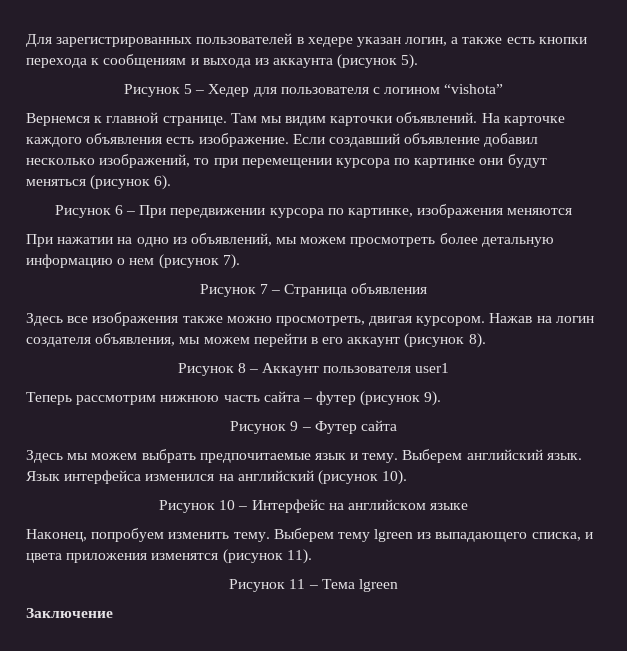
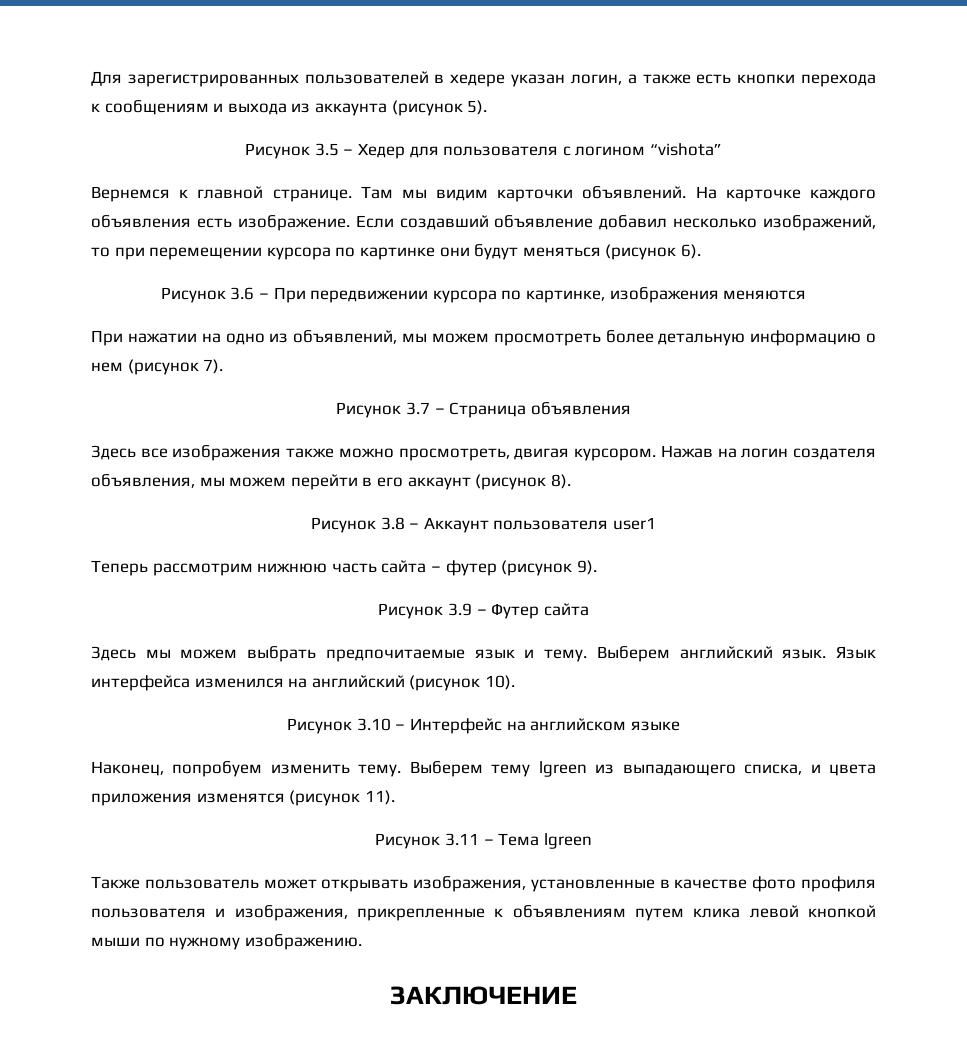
[183,84,192,94] 5 -> [314,143,339,156] 3.5
[114,205,123,215] 6 -> [230,287,255,300] 3.6
[259,284,268,294] 7 -> [405,402,430,415] 3.7
[237,363,246,373] 8 -> [380,517,405,530] 3.8
[290,421,299,431] 9 -> [447,603,472,616] 3.9
[219,500,236,510] 10 -> [356,718,391,731] 3.10
[289,579,306,589] 11 -> [444,833,479,846] 3.11
[26,608,113,618] Заключение -> [91,876,877,892] [91,905,876,921] [91,934,362,950] [390,986,577,1005] Также пользователь может открывать изображения, установленные в качестве фото профиля пользователя и изображения, прикрепленные к объявлениям путем клика левой кнопкой мыши по нужному изображению. // ЗАКЛЮЧЕНИЕ

